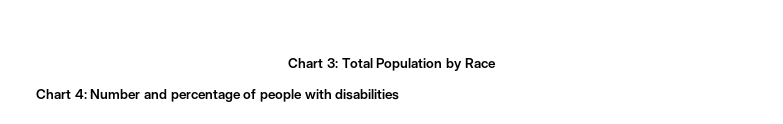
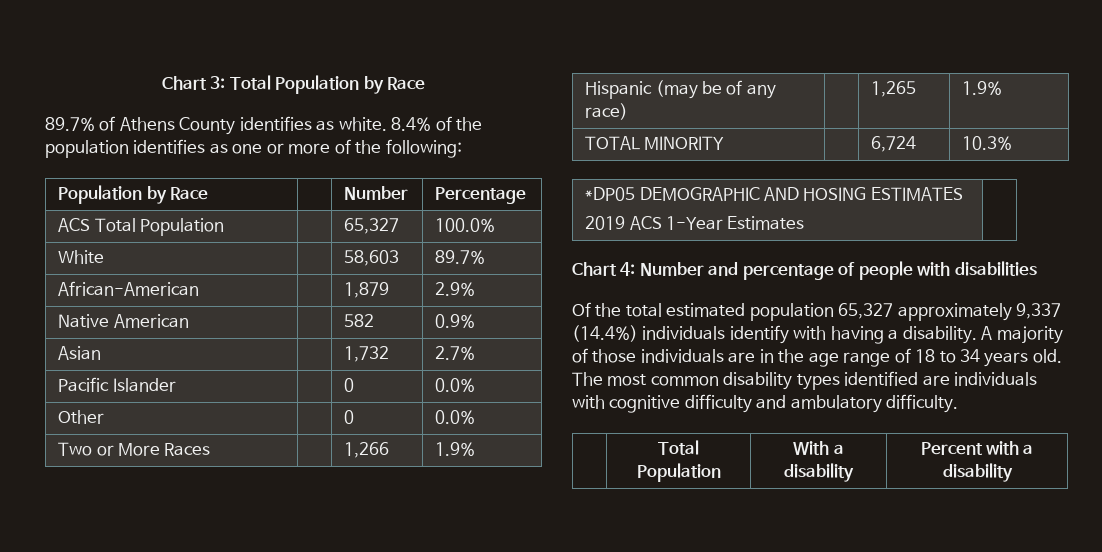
(496, 63) none -> [45,116,483,135] [45,139,462,158] [58,185,208,204] [344,186,409,200] [435,187,527,204] [58,218,224,236] [344,218,400,234] [435,218,496,232] [58,250,105,264] [344,250,400,266] [435,250,486,264] [58,281,200,296] [344,282,390,298] [435,282,476,296] [58,314,189,328] [344,314,375,327] [435,314,476,328] [58,346,102,360] [344,346,390,362] [435,346,476,360] [58,377,176,392] [344,378,355,392] [435,378,476,392] [58,410,105,424] [344,410,355,424] [435,410,476,424] [58,442,211,456] [344,442,390,458] [435,442,476,456] [585,80,776,99] [585,103,629,120] [871,81,917,97] [962,81,1003,95] [585,136,725,150] [871,136,917,152] [962,136,1013,150] [585,187,963,201] [585,216,805,230] // 89.7% of Athens County identifies as white. 8.4% of the population identifies as one or more of the following: // Population by Race | | Number | Percentage // ACS Total Population | | 65,327 | 100.0% // White | | 58,603 | 89.7% // African-American | | 1,879 | 2.9% // Native American | | 582 | 0.9% // Asian | | 1,732 | 2.7% // Pacific Islander | | 0 | 0.0% // Other | | 0 | 0.0% // Two or More Races | | 1,266 | 1.9% // Hispanic (may be of any race) | | 1,265 | 1.9% // TOTAL MINORITY | | 6,724 | 10.3% // *DP05 DEMOGRAPHIC AND HOSING ESTIMATES // 2019 ACS 1-Year Estimates |
(400, 94) none -> [572,302,1062,321] [572,325,1063,344] [572,348,1062,367] [572,371,1038,390] [572,394,959,413] [658,440,700,455] [636,463,721,482] [793,441,844,455] [784,463,854,482] [920,441,1034,455] [942,463,1013,482] // Of the total estimated population 65,327 approximately 9,337 (14.4%) individuals identify with having a disability. A majority of those individuals are in the age range of 18 to 34 years old. The most common disability types identified are individuals with cognitive difficulty and ambulatory difficulty. // | Total Population | With a disability | Percent with a disability

